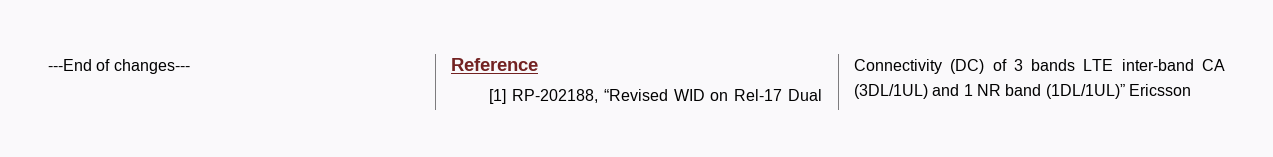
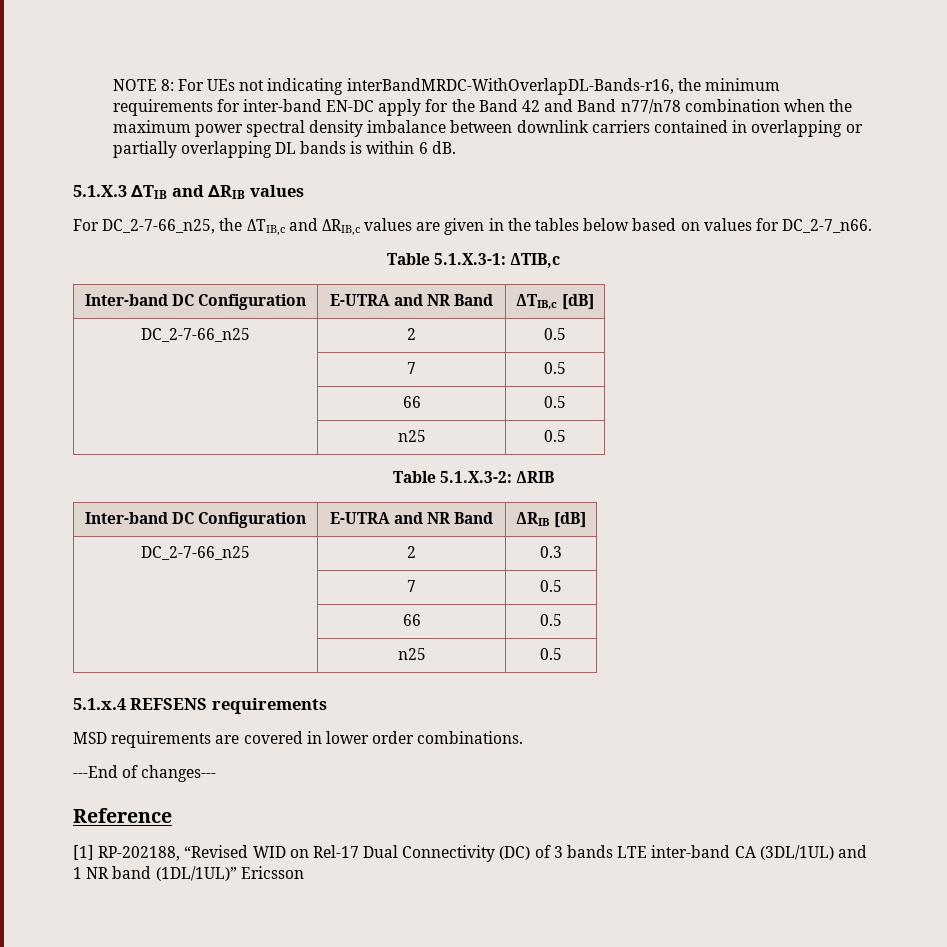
(48, 65) none -> [112,78,781,95] [112,99,853,116] [112,120,863,137] [112,141,456,158] [73,185,304,199] [73,218,873,236] [386,253,561,268] [84,294,307,310] [329,294,494,306] [516,294,594,310] [141,328,250,342] [407,328,416,340] [544,328,566,340] [407,362,416,374] [544,362,566,374] [402,396,421,408] [544,396,566,408] [397,430,426,442] [544,430,566,442] [392,471,555,483] [84,512,307,528] [329,512,494,524] [516,512,586,528] [141,546,250,560] [407,546,416,558] [540,546,562,558] [407,580,416,592] [540,580,562,592] [402,614,421,626] [540,614,562,626] [397,648,426,660] [540,648,562,660] [73,698,327,714] [73,731,524,748] NOTE 8: For UEs not indicating interBandMRDC-WithOverlapDL-Bands-r16, the minimum requirements for inter-band EN-DC apply for the Band 42 and Band n77/n78 combination when the maximum power spectral density imbalance between downlink carriers contained in overlapping or partially overlapping DL bands is within 6 dB. // 5.1.X.3 ∆TIB and ∆RIB values // For DC_2-7-66_n25, the ΔTIB,c and ΔRIB,c values are given in the tables below based on values for DC_2-7_n66. // Table 5.1.X.3-1: ΔTIB,c // Inter-band DC Configuration | E-UTRA and NR Band | ΔTIB,c [dB] // DC_2-7-66_n25 | 2 | 0.5 // | 7 | 0.5 // | 66 | 0.5 // | n25 | 0.5 // Table 5.1.X.3-2: ΔRIB // Inter-band DC Configuration | E-UTRA and NR Band | ΔRIB [dB] // DC_2-7-66_n25 | 2 | 0.3 // | 7 | 0.5 // | 66 | 0.5 // | n25 | 0.5 // 5.1.x.4 REFSENS requirements // MSD requirements are covered in lower order combinations. //

